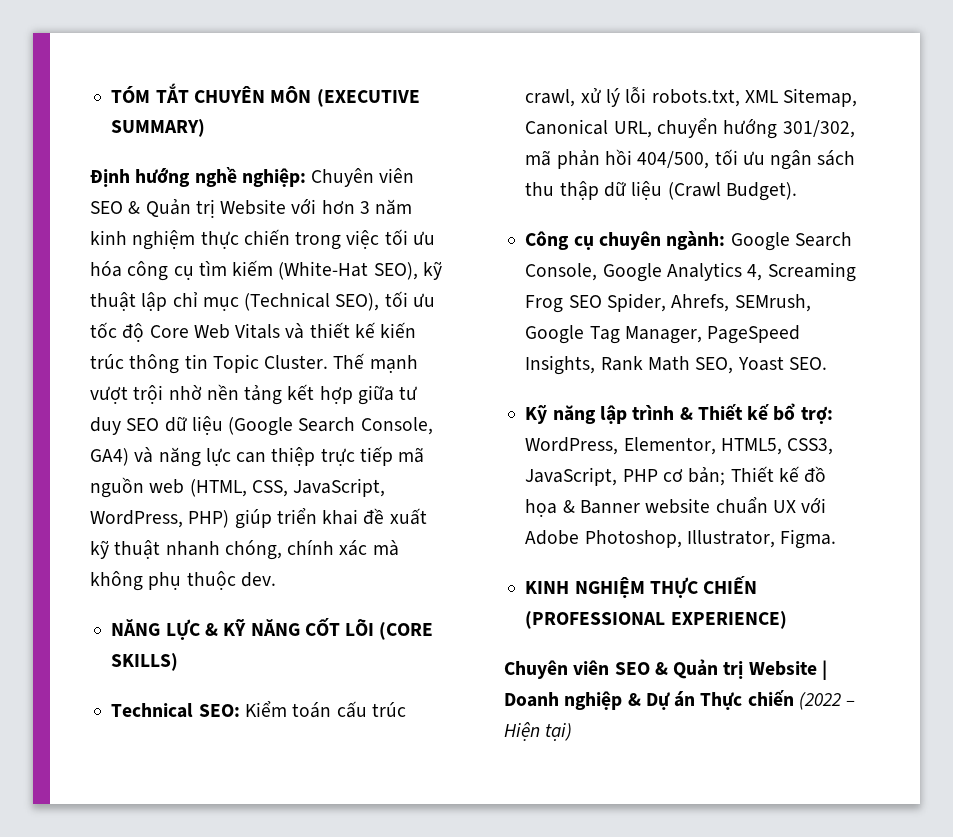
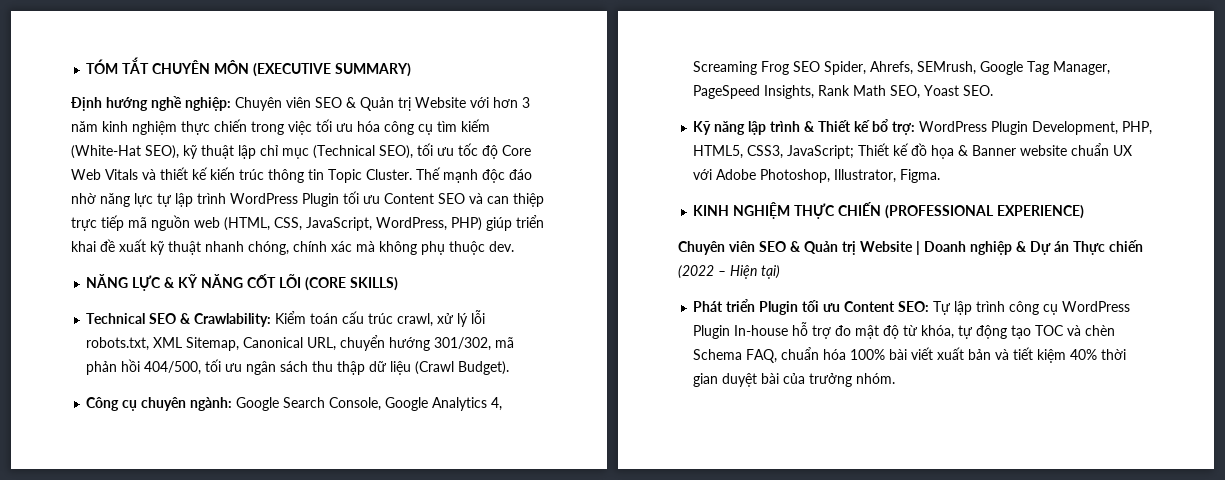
[90,384,418,405] [90,416,433,436] [90,447,231,467] vượt trội nhờ nền tảng kết hợp giữa tư duy SEO dữ liệu (Google Search Console, GA4) và năng lực -> [482,169,532,183] [71,191,483,207] độc đáo nhờ năng lực tự lập trình WordPress Plugin tối ưu Content SEO và
[198,704,240,717] SEO: -> [149,313,272,327] SEO & Crawlability:
[525,437,834,455] [525,467,726,486] WordPress, Elementor, HTML5, CSS3, JavaScript, PHP cơ bản; -> [919,121,1153,135] [693,145,855,159] WordPress Plugin Development, PHP, HTML5, CSS3, JavaScript;
(573, 732) none -> [693,299,1131,315] [693,322,1116,339] [693,347,1127,363] [693,373,896,387] // Phát triển Plugin tối ưu Content SEO: Tự lập trình công cụ WordPress Plugin In-house hỗ trợ đo mật độ từ khóa, tự động tạo TOC và chèn Schema FAQ, chuẩn hóa 100% bài viết xuất bản và tiết kiệm 40% thời gian duyệt bài của trưởng nhóm.

